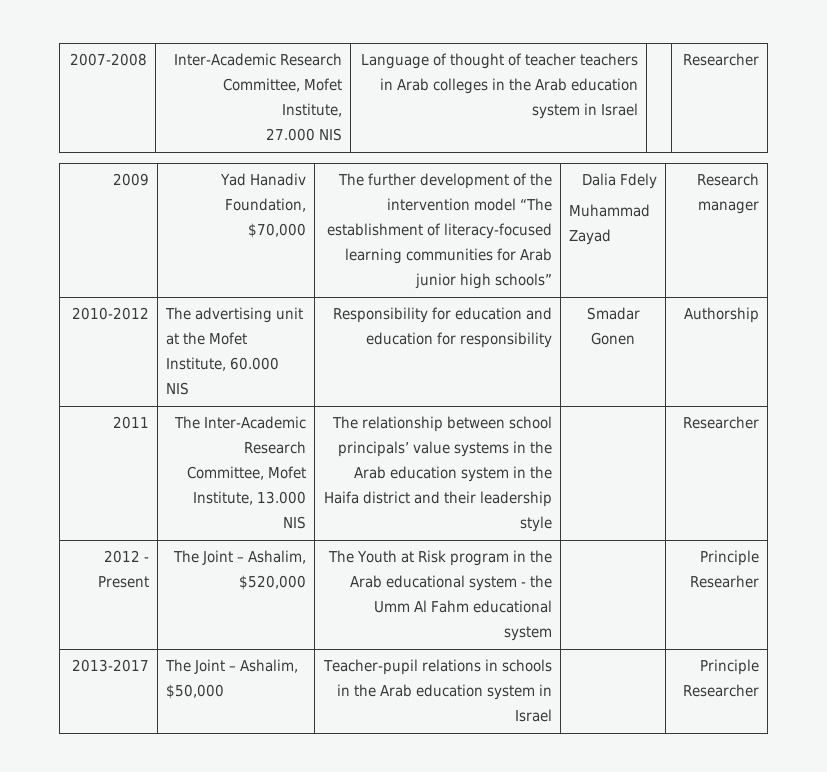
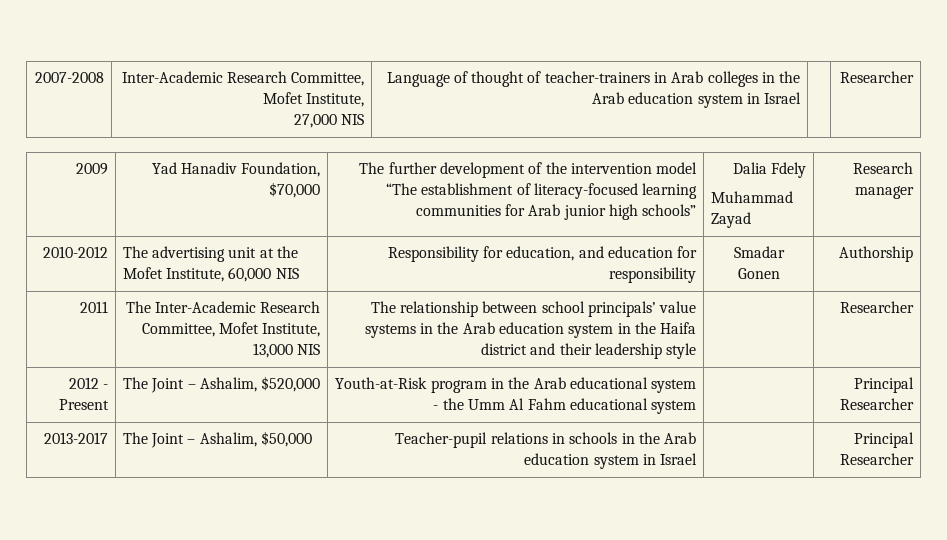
[265,128,315,141] 27.000 -> [294,114,338,128] 27,000
[524,53,638,66] teacher teachers -> [544,71,650,83] teacher-trainers
[230,357,280,370] 60.000 -> [228,267,272,282] 60,000
[454,307,522,320] education -> [506,246,575,261] education,
[256,491,306,504] 13.000 -> [253,343,294,358] 13,000
[327,550,446,563] The Youth at Risk -> [335,377,428,389] Youth-at-Risk
[699,550,759,566] [689,575,759,588] Principle Researher -> [854,377,915,393] [840,398,915,410] Principal Researcher
[699,659,759,675] Principle -> [854,432,915,448] Principal

